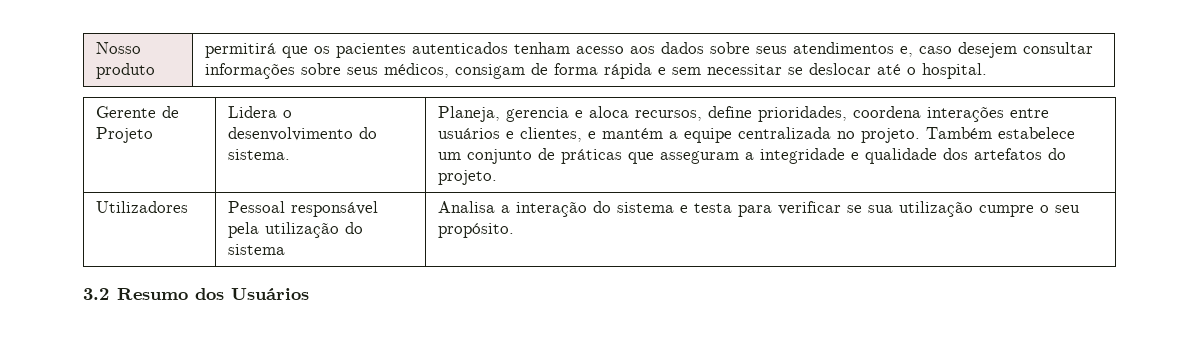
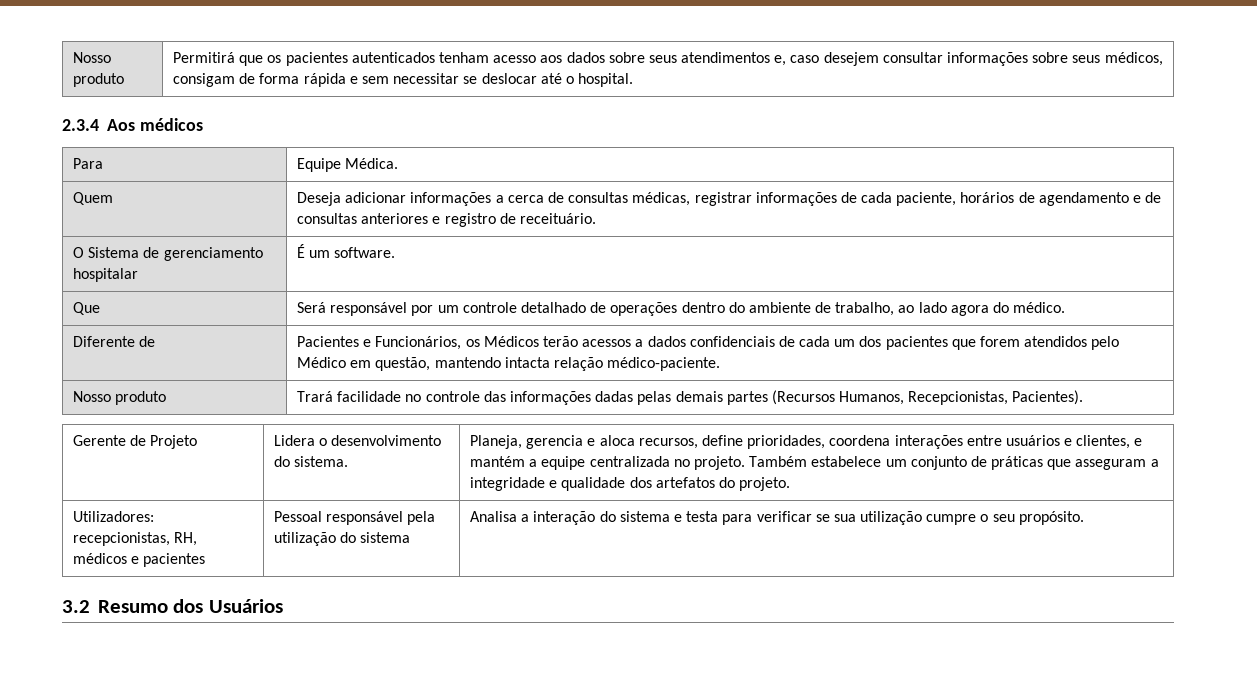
[95,42,141,54] [95,63,155,79] [204,43,276,58] Nosso produto | permitirá -> [73,52,112,63] [73,73,125,87] [173,52,236,63] Nosso produto | Permitirá
(987, 71) none -> [62,118,203,131] [73,158,104,169] [297,158,399,172] [73,192,114,205] [297,192,1162,206] [297,213,597,227] [73,247,263,261] [73,268,139,282] [297,244,396,258] [73,302,101,315] [297,302,1066,316] [73,336,156,347] [297,336,1120,350] [297,357,721,371] [73,391,167,405] [297,390,1084,405] // 2.3.4 Aos médicos // Para | Equipe Médica. // Quem | Deseja adicionar informações a cerca de consultas médicas, registrar informações de cada paciente, horários de agendamento e de consultas anteriores e registro de receituário. // O Sistema de gerenciamento hospitalar | É um software. // Que | Será responsável por um controle detalhado de operações dentro do ambiente de trabalho, ao lado agora do médico. // Diferente de | Pacientes e Funcionários, os Médicos terão acessos a dados confidenciais de cada um dos pacientes que forem atendidos pelo Médico em questão, mantendo intacta relação médico-paciente. // Nosso produto | Trará facilidade no controle das informações dadas pelas demais partes (Recursos Humanos, Recepcionistas, Pacientes).
[95,201,188,213] Utilizadores -> [73,511,155,522] [73,532,198,546] [73,553,206,567] Utilizadores: recepcionistas, RH, médicos e pacientes

